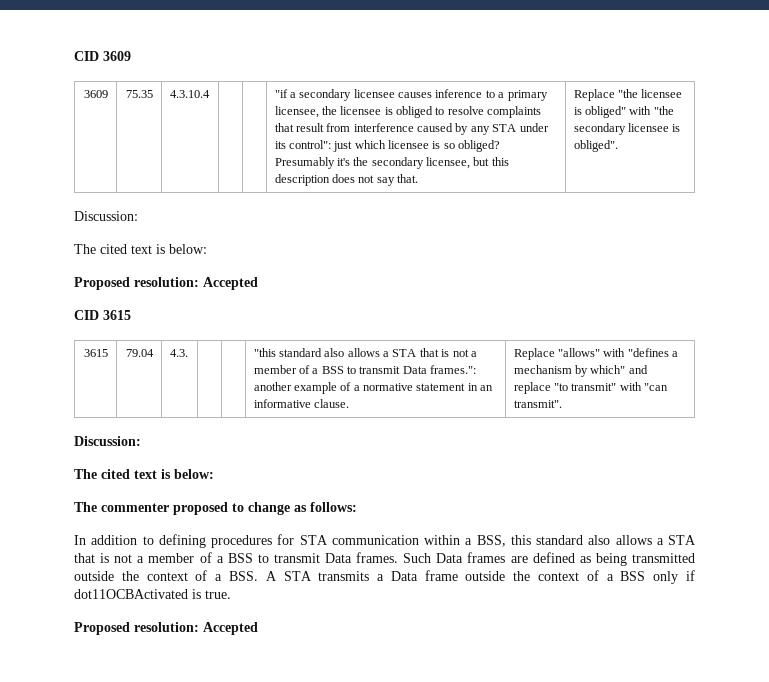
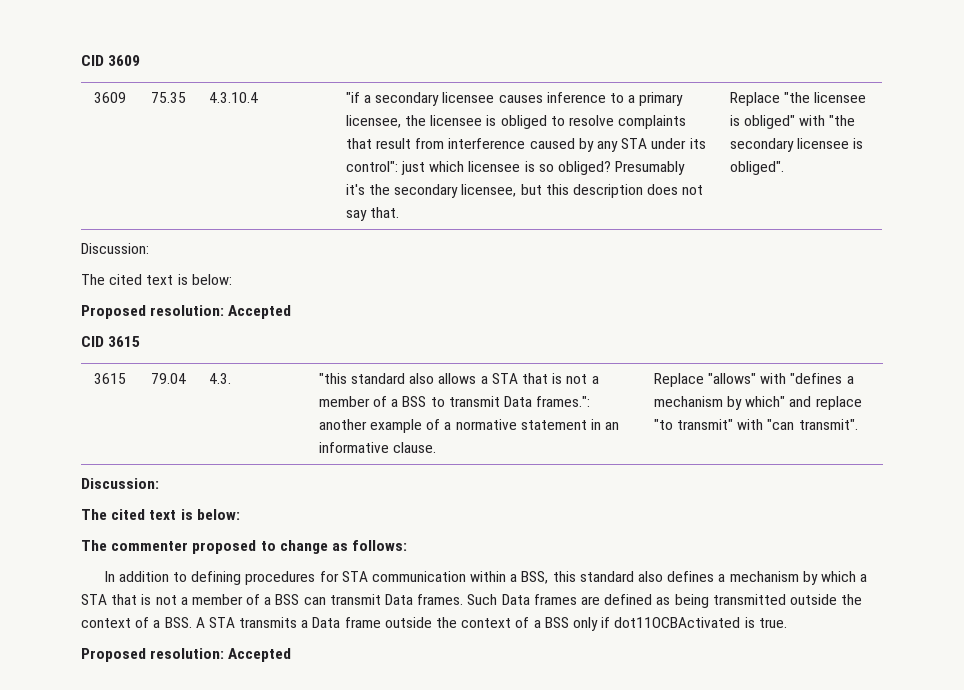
[615,535,652,545] allows -> [667,571,856,585] defines a mechanism by which
[257,554,269,563] to -> [303,597,326,605] can

